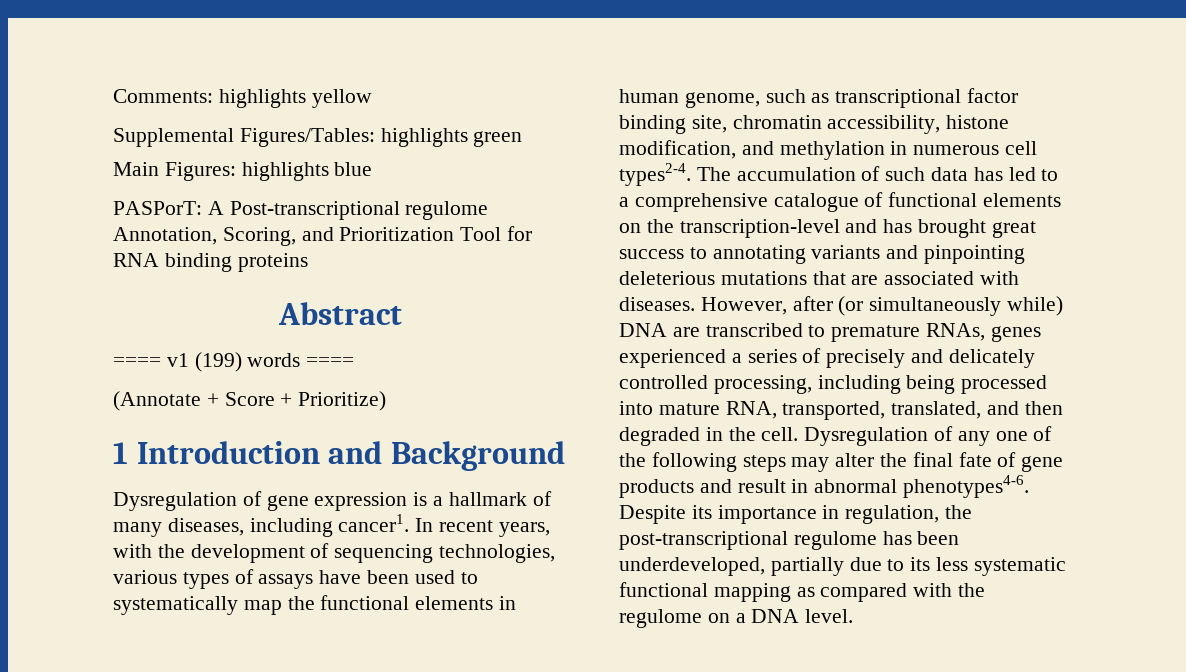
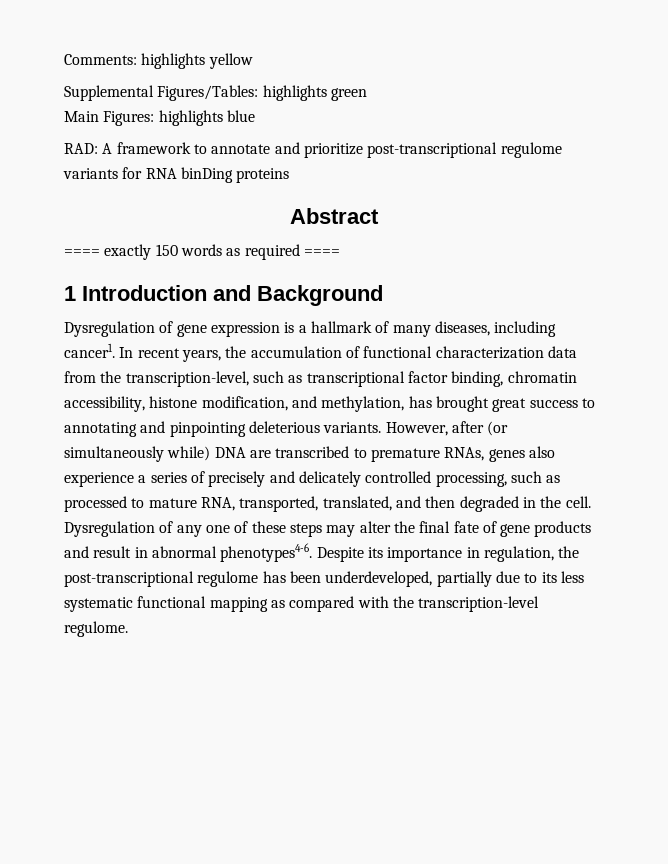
[113,201,489,220] [113,227,502,246] PASPorT: A Post-transcriptional regulome Annotation, Scoring, and Prioritization Tool -> [64,142,562,158] [63,168,118,179] RAD: A framework to annotate and prioritize post-transcriptional regulome variants
[164,253,232,272] binding -> [180,167,233,183] binDing
[166,352,355,372] [113,391,387,411] v1 (199) words ==== // (Annotate + Score + Prioritize) -> [104,244,340,260] exactly 150 words as required ====
[113,543,556,563] [113,569,478,589] [113,595,517,615] [619,89,760,108] with the development of sequencing technologies, various types of assays have been used to systematically map the functional elements in human genome, -> [225,346,577,359] [64,371,249,387] the accumulation of functional characterization data from the transcription-level,
[619,115,727,134] binding site, -> [451,371,504,387] binding,
[779,141,1038,160] [619,163,1059,186] [619,192,1062,212] [619,219,878,238] methylation in numerous cell types2-4. The accumulation of such data has led to a comprehensive catalogue of functional elements on the transcription-level and -> [321,396,405,412] methylation,
[811,245,881,259] variants -> (137, 429) none
[720,271,1020,285] [619,297,695,311] mutations that are associated with diseases. -> [323,422,382,433] variants.
[619,349,726,368] experienced -> [528,446,555,458] [64,472,134,487] also experience
[817,375,1048,394] [619,401,653,415] including being processed into -> [510,471,561,483] [64,496,145,512] such as processed to
[619,452,737,472] the following -> [251,521,286,533] these
[619,609,854,628] regulome on a DNA level. -> [418,596,540,612] [64,621,128,637] transcription-level regulome.

